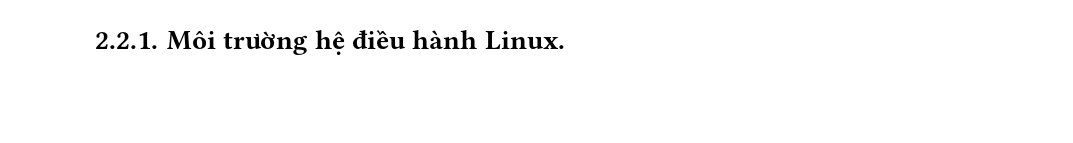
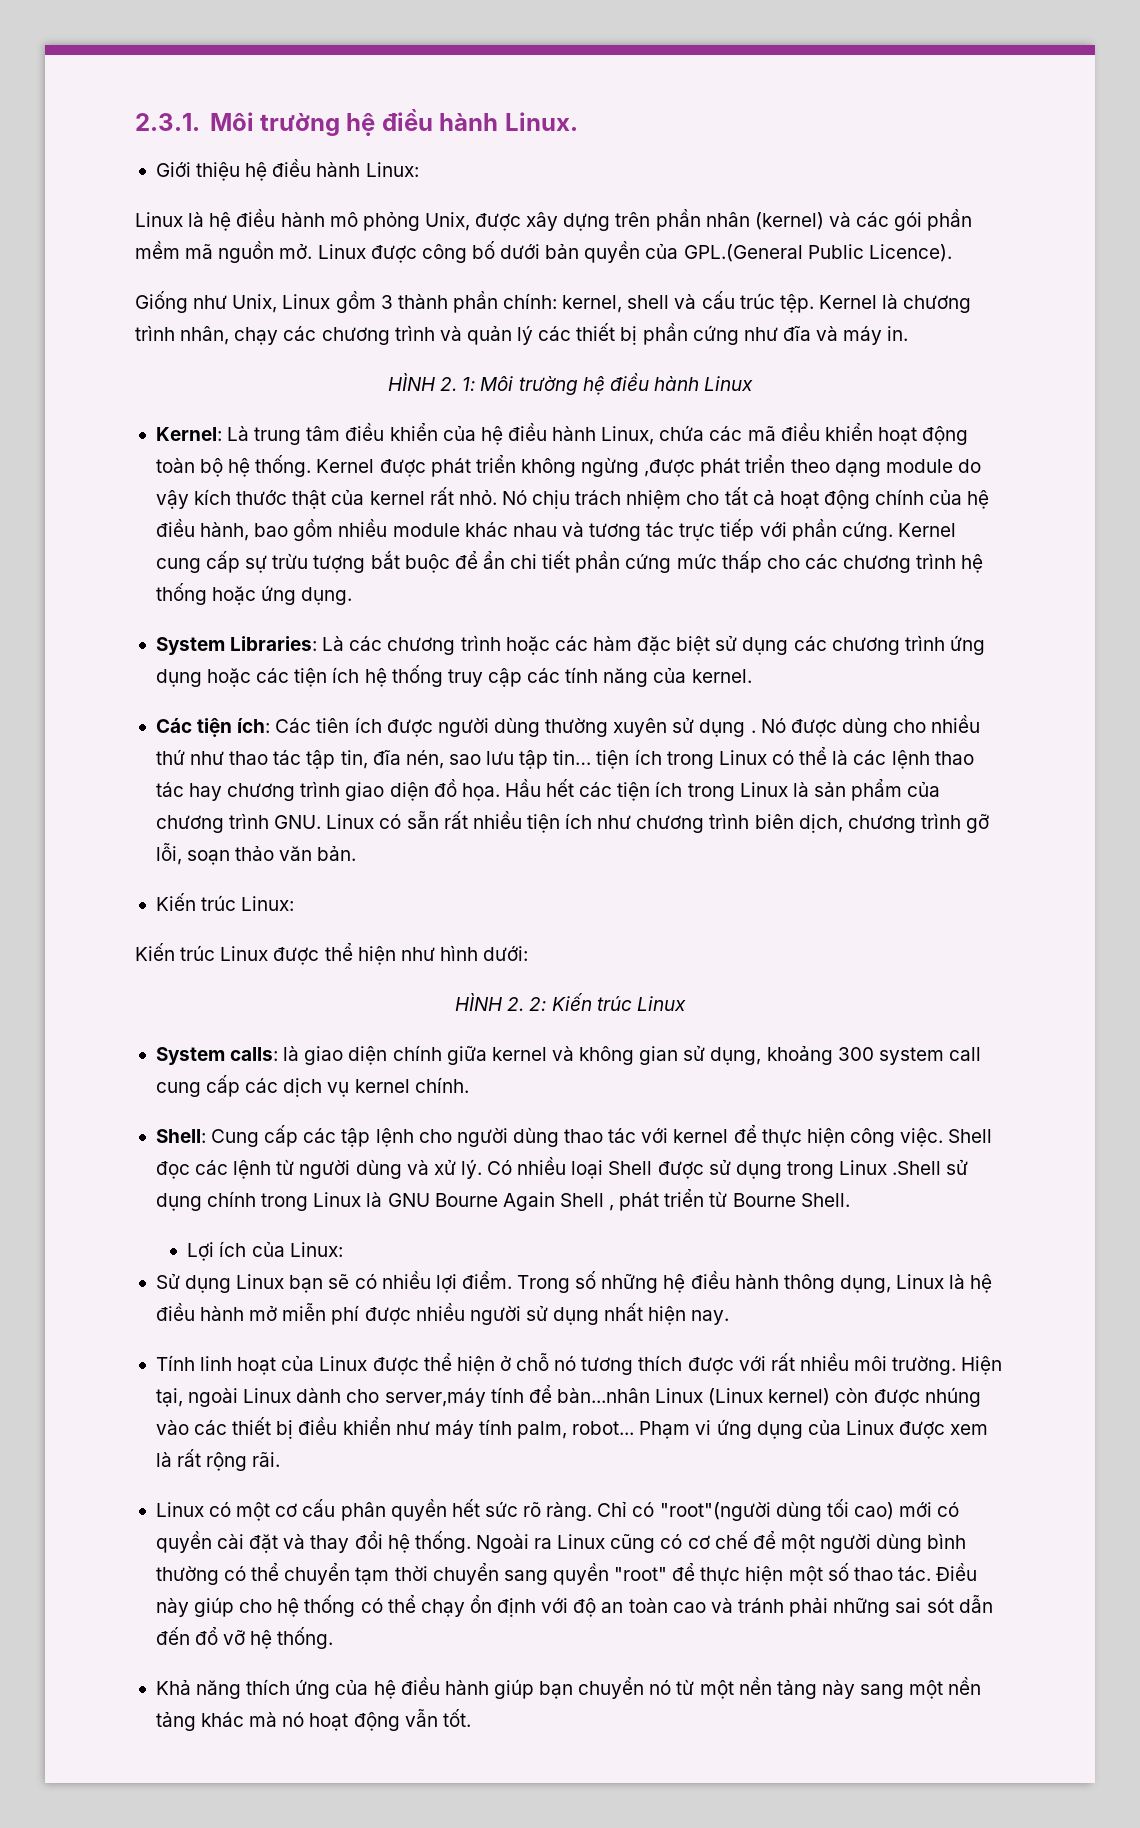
[95,32,158,49] 2.2.1. -> [135,113,200,131] 2.3.1.
(565, 40) none -> [155,159,419,181] [135,209,973,231] [135,241,952,263] [135,291,972,313] [135,323,909,345] [387,373,754,395] [155,423,969,445] [155,455,981,477] [155,487,990,509] [155,519,956,541] [155,551,984,573] [155,583,353,605] [155,635,985,655] [155,665,752,687] [155,715,981,737] [155,747,974,769] [155,779,941,801] [155,811,990,833] [155,843,357,865] [155,893,295,911] [135,943,529,965] [455,993,686,1011] [155,1045,981,1065] [155,1075,469,1097] [155,1125,993,1147] [155,1157,969,1179] [155,1189,850,1211] [187,1241,343,1261] [155,1271,993,1293] [155,1303,730,1325] [155,1353,1003,1375] [155,1385,981,1407] [155,1417,989,1439] [155,1449,281,1471] [155,1499,960,1521] [155,1531,967,1553] [155,1563,978,1585] [155,1595,993,1617] [155,1627,334,1649] [155,1677,982,1699] [155,1709,471,1731] // Giới thiệu hệ điều hành Linux: // Linux là hệ điều hành mô phỏng Unix, được xây dựng trên phần nhân (kernel) và các gói phần mềm mã nguồn mở. Linux được công bố dưới bản quyền của GPL.(General Public Licence). // Giống như Unix, Linux gồm 3 thành phần chính: kernel, shell và cấu trúc tệp. Kernel là chương trình nhân, chạy các chương trình và quản lý các thiết bị phần cứng như đĩa và máy in. // HÌNH 2. 1: Môi trường hệ điều hành Linux // Kernel: Là trung tâm điều khiển của hệ điều hành Linux, chứa các mã điều khiển hoạt động toàn bộ hệ thống. Kernel được phát triển không ngừng ,được phát triển theo dạng module do vậy kích thước thật của kernel rất nhỏ. Nó chịu trách nhiệm cho tất cả hoạt động chính của hệ điều hành, bao gồm nhiều module khác nhau và tương tác trực tiếp với phần cứng. Kernel cung cấp sự trừu tượng bắt buộc để ẩn chi tiết phần cứng mức thấp cho các chương trình hệ thống hoặc ứng dụng. // System Libraries: Là các chương trình hoặc các hàm đặc biệt sử dụng các chương trình ứng dụng hoặc các tiện ích hệ thống truy cập các tính năng của kernel. // Các tiện ích: Các tiên ích được người dùng thường xuyên sử dụng . Nó được dùng cho nhiều thứ như thao tác tập tin, đĩa nén, sao lưu tập tin… tiện ích trong Linux có thể là các lệnh thao tác hay chương trình giao diện đồ họa. Hầu hết các tiện ích trong Linux là sản phẩm của chương trình GNU. Linux có sẵn rất nhiều tiện ích như chương trình biên dịch, chương trình gỡ lỗi, soạn thảo văn bản. // Kiến trúc Linux: // Kiến trúc Linux được thể hiện như hình dưới: // HÌNH 2. 2: Kiến trúc Linux // System calls: là giao diện chính giữa kernel và không gian sử dụng, khoảng 300 system call cung cấp các dịch vụ kernel chính. // Shell: Cung cấp các tập lệnh cho người dùng thao tác với kernel để thực hiện công việc. Shell đọc các lệnh từ người dùng và xử lý. Có nhiều loại Shell được sử dụng trong Linux .Shell sử dụng chính trong Linux là GNU Bourne Again Shell , phát triển từ Bourne Shell. // Lợi ích của Linux: // Sử dụng Linux bạn sẽ có nhiều lợi điểm. Trong số những hệ điều hành thông dụng, Linux là hệ điều hành mở miễn phí được nhiều người sử dụng nhất hiện nay. // Tính linh hoạt của Linux được thể hiện ở chỗ nó tương thích được với rất nhiều môi trường. Hiện tại, ngoài Linux dành cho server,máy tính để bàn...nhân Linux (Linux kernel) còn được nhúng vào các thiết bị điều khiển như máy tính palm, robot... Phạm vi ứng dụng của Linux được xem là rất rộng rãi. // Linux có một cơ cấu phân quyền hết sức rõ ràng. Chỉ có "root"(người dùng tối cao) mới có quyền cài đặt và thay đổi hệ thống. Ngoài ra Linux cũng có cơ chế để một người dùng bình thường có thể chuyển tạm thời chuyển sang quyền "root" để thực hiện một số thao tác. Điều này giúp cho hệ thống có thể chạy ổn định với độ an toàn cao và tránh phải những sai sót dẫn đến đổ vỡ hệ thống. // Khả năng thích ứng của hệ điều hành giúp bạn chuyển nó từ một nền tảng này sang một nền tảng khác mà nó hoạt động vẫn tốt.

